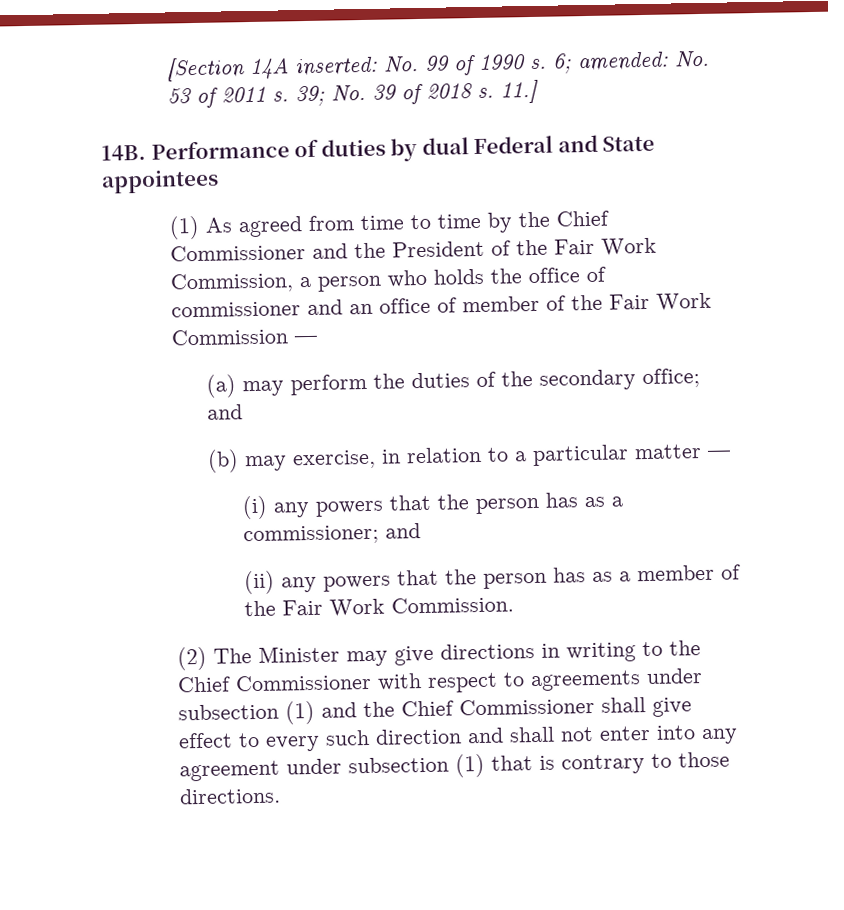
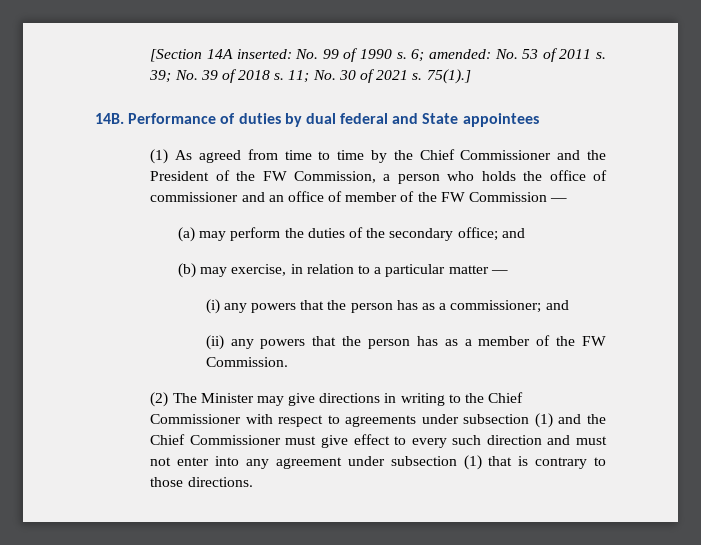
[500,79,540,104] 11.] -> [288,69,471,84] 11; No. 30 of 2021 s. 75(1).]
[473,135,554,155] Federal -> [340,113,389,124] federal
[554,237,658,256] Fair Work -> [262,171,287,181] FW
[609,292,713,311] Fair Work -> [440,192,465,202] FW
[281,598,385,617] Fair Work -> [582,336,606,346] FW
[601,697,647,713] shall -> [285,436,317,445] must
[509,726,556,743] shall -> [576,436,607,445] must

